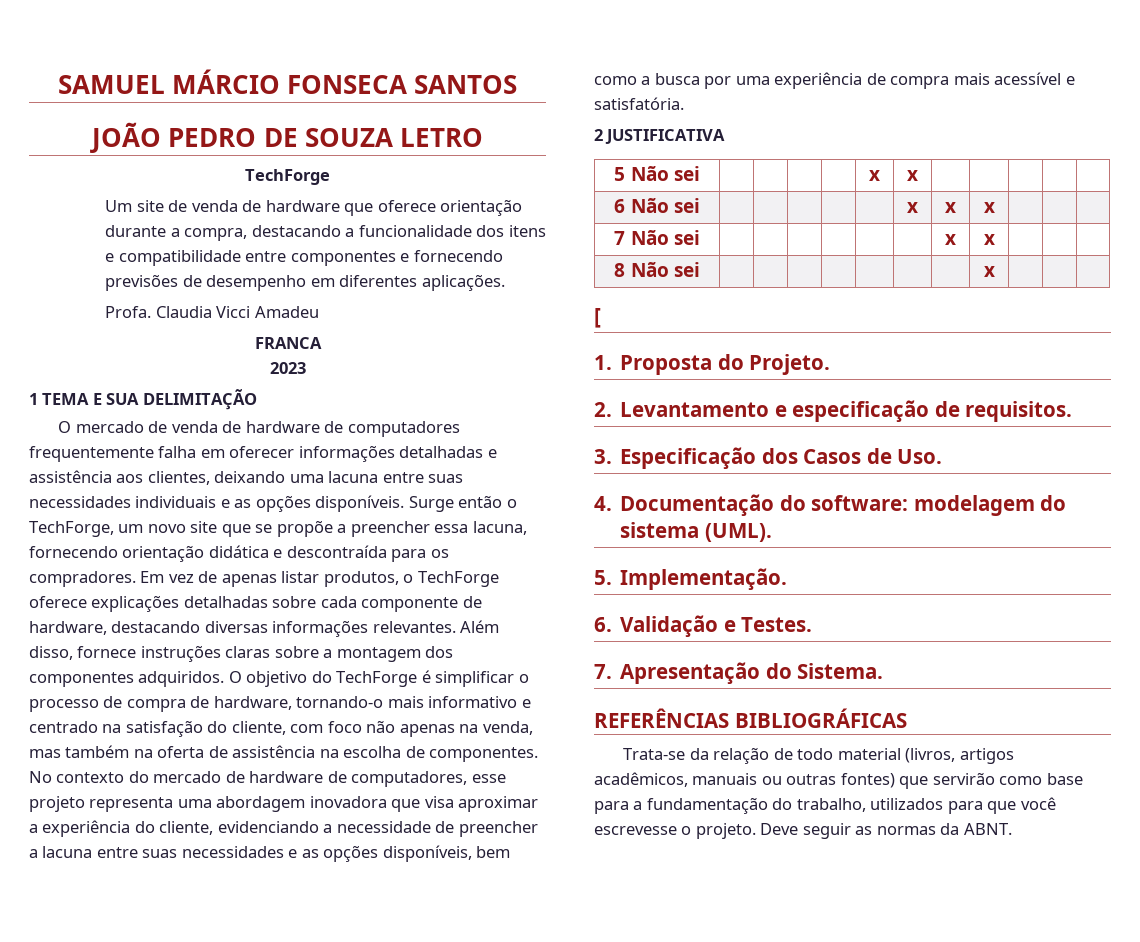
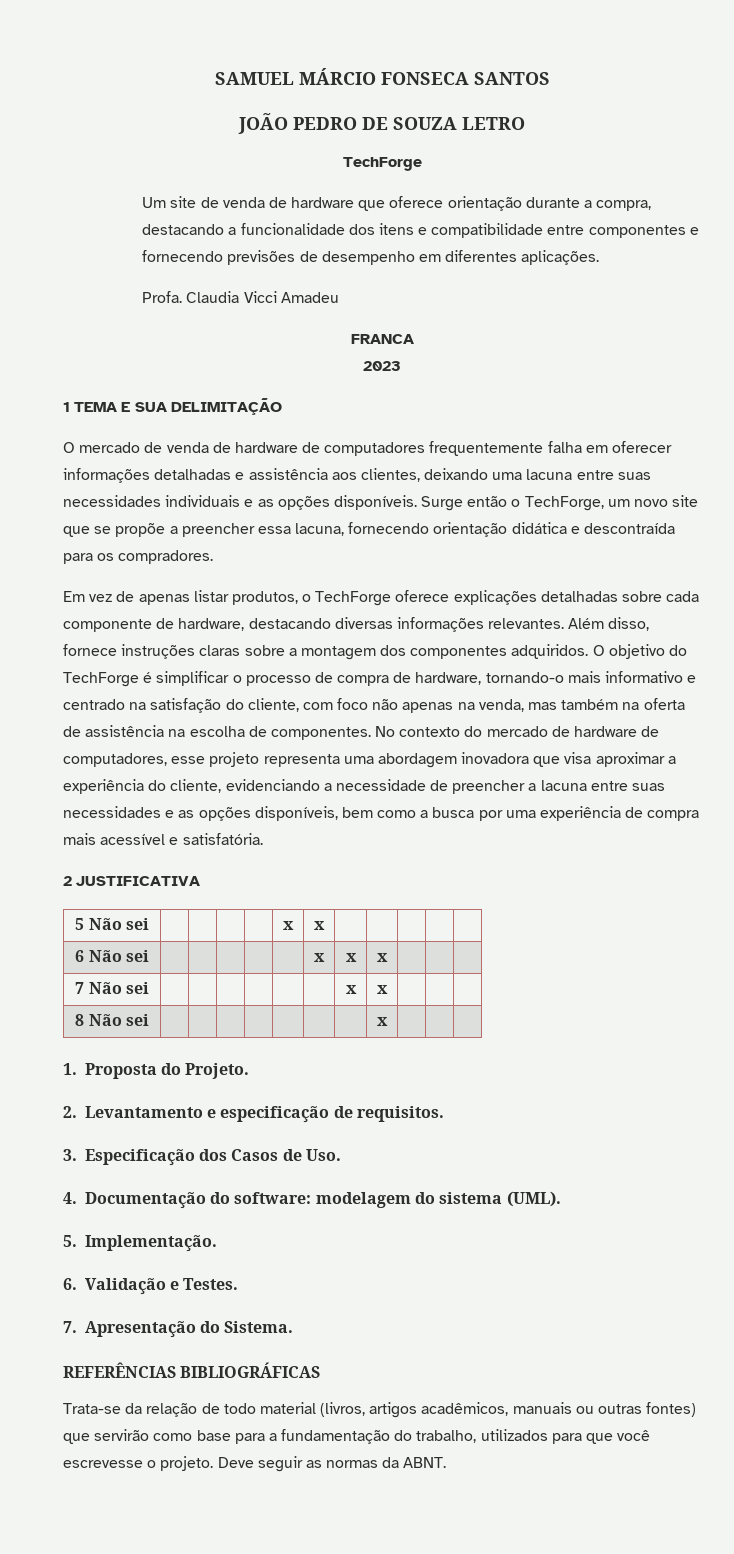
(136, 579) none -> (214, 557) //
[594,308,601,328] // [ -> (388, 1021) none

